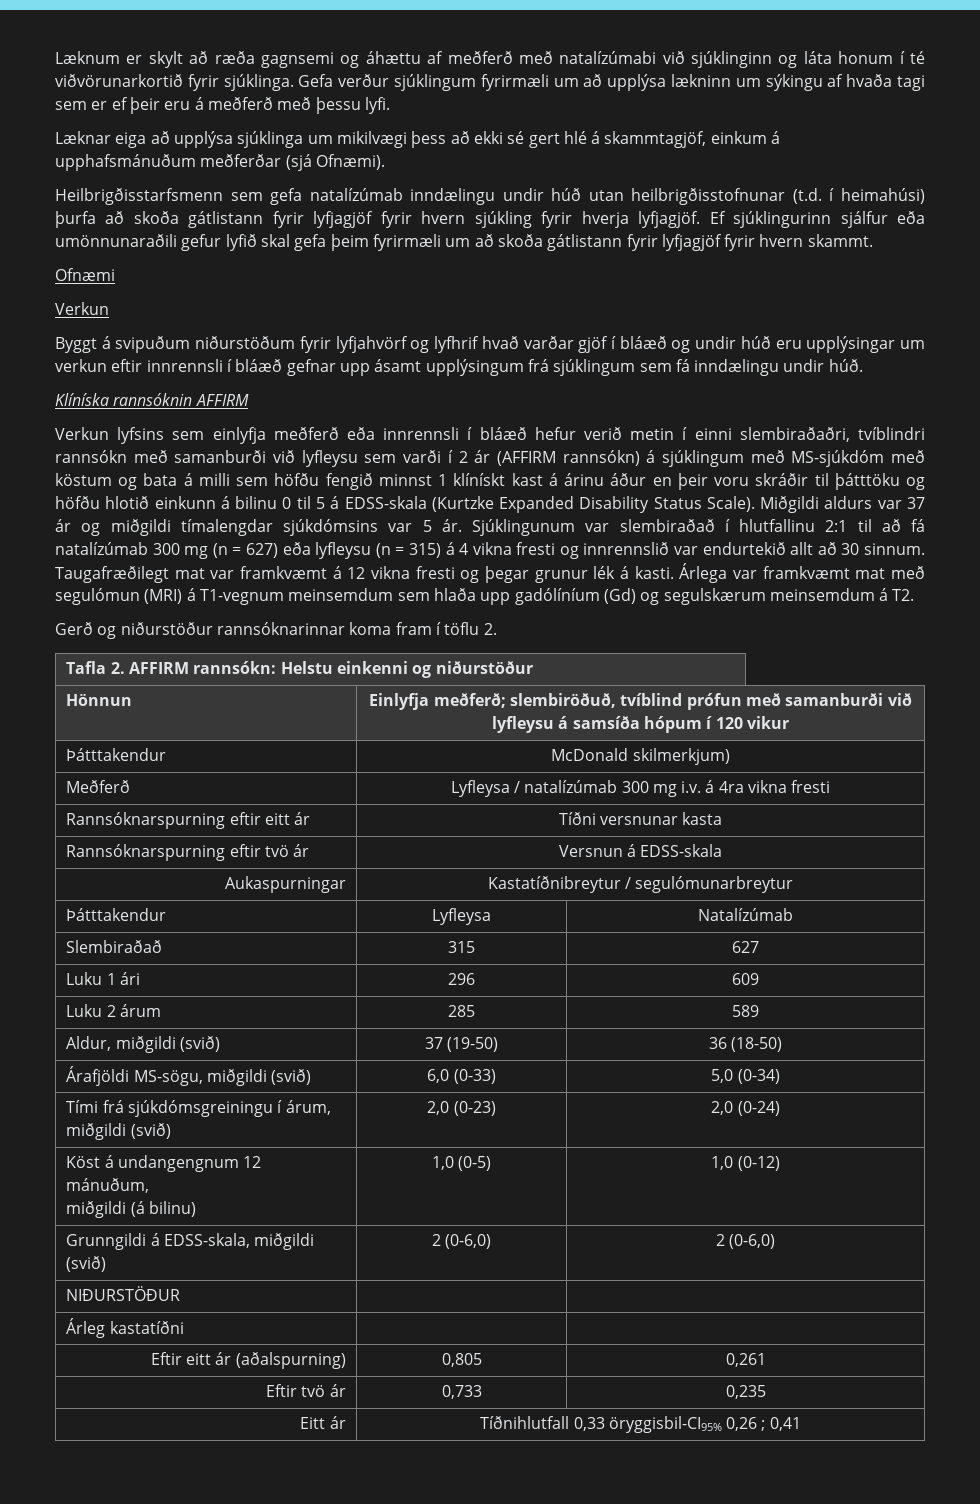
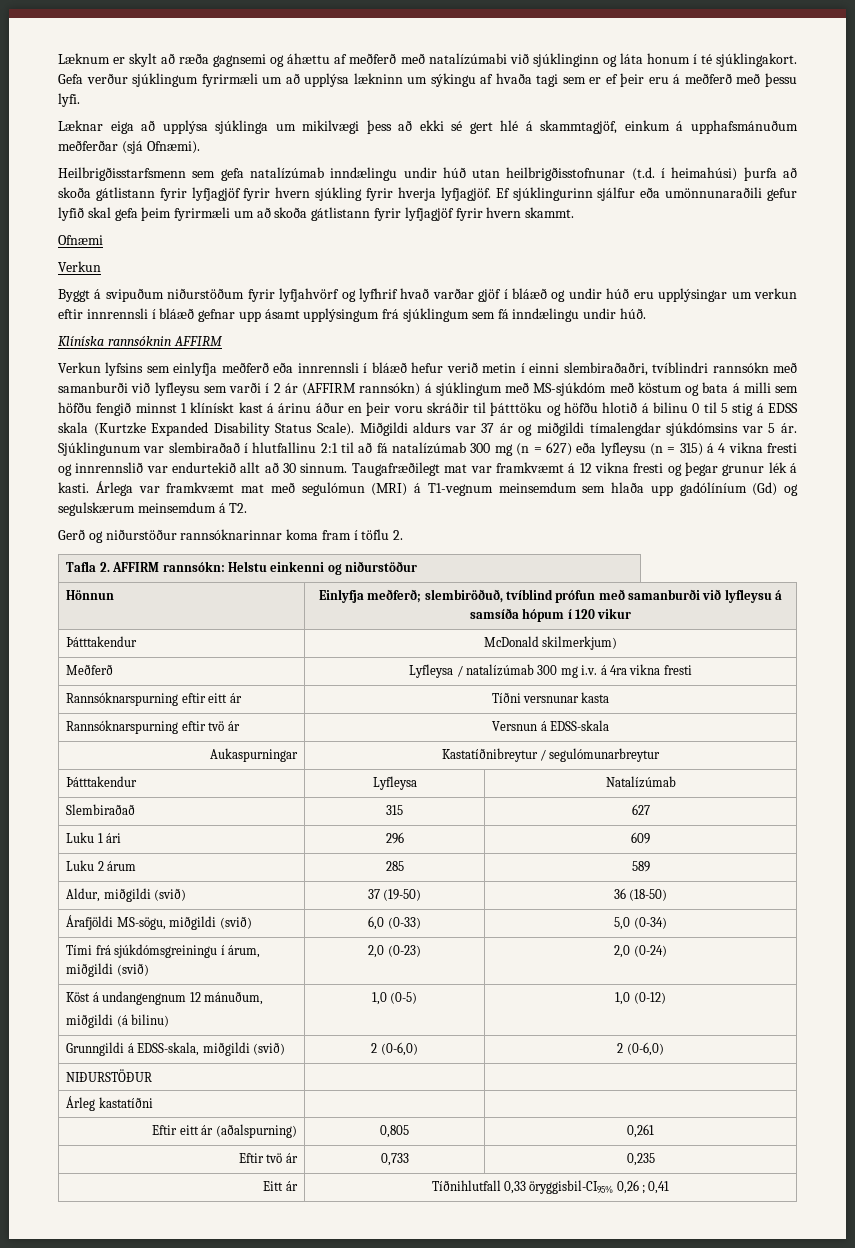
[55,74,294,91] viðvörunarkortið fyrir sjúklinga. -> [716,53,797,67] sjúklingakort.
[154,496,216,509] einkunn -> (638, 407) none
[330,496,427,509] á EDSS-skala -> [732,403,799,416] [58,422,88,433] stig á EDSS skala

